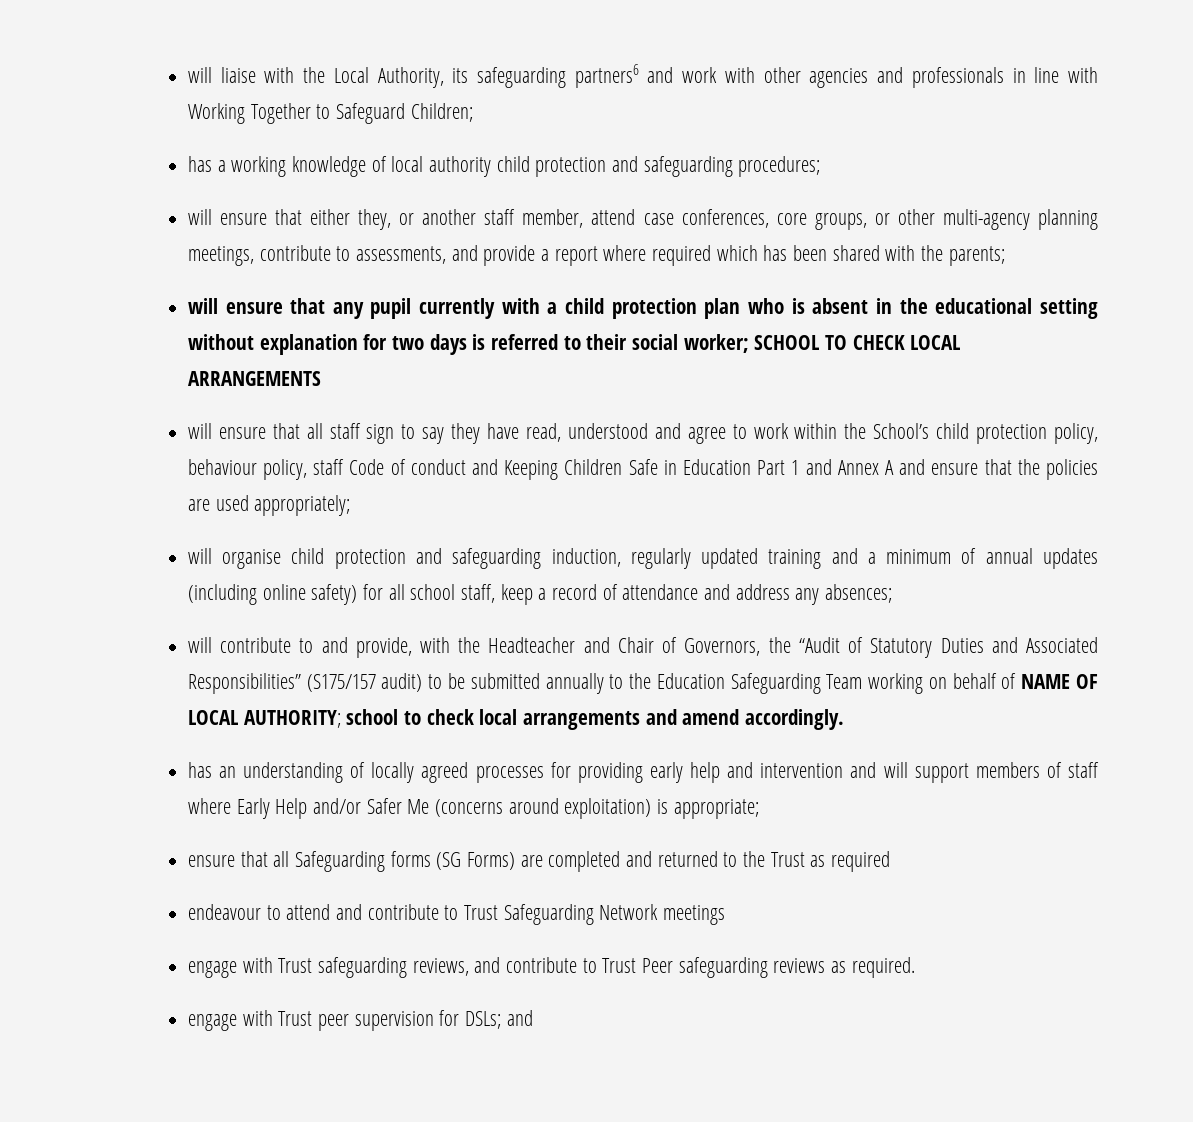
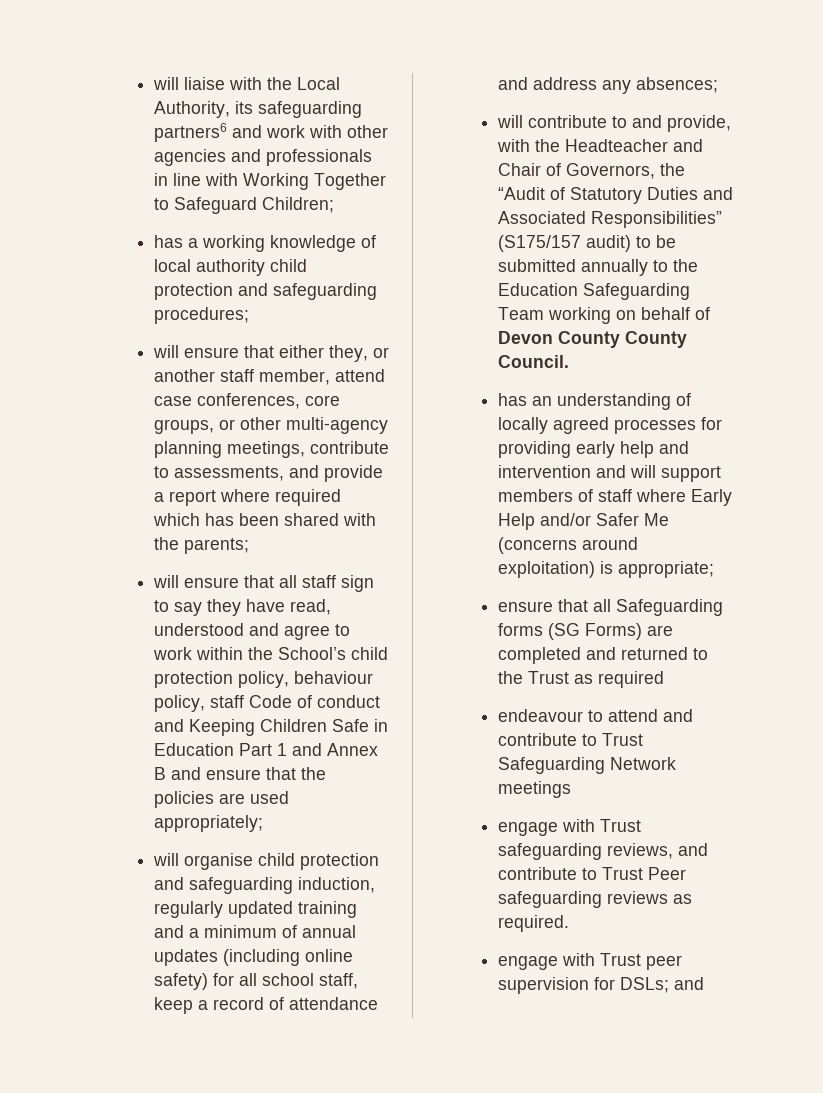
[187,298,1098,319] [187,334,961,355] [187,371,321,386] // will ensure that any pupil currently with a child protection plan who is absent in the educational setting without explanation for two days is referred to their social worker; SCHOOL TO CHECK LOCAL ARRANGEMENTS -> (249, 546) none
[885,460,895,475] A -> [153,767,166,780] B
[1021,674,1099,689] [187,709,844,730] NAME OF LOCAL AUTHORITY; school to check local arrangements and amend accordingly. -> [497,331,687,348] [497,355,569,368] Devon County County Council.

